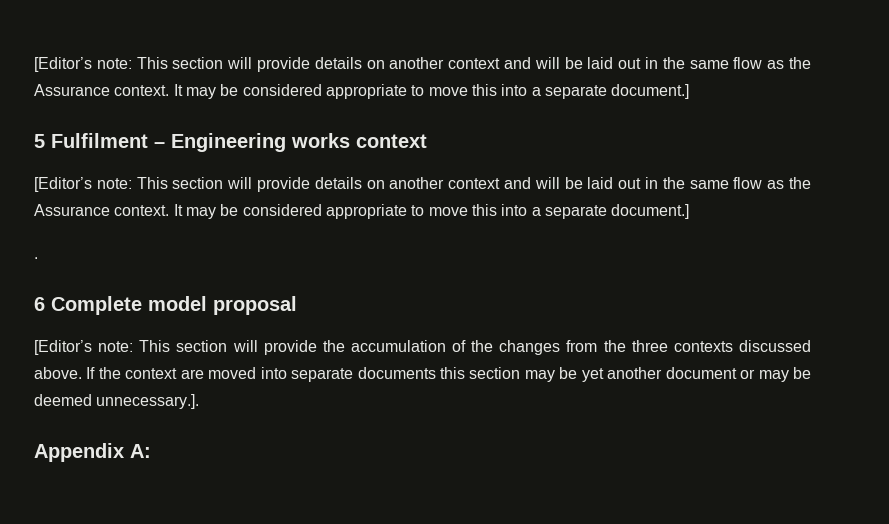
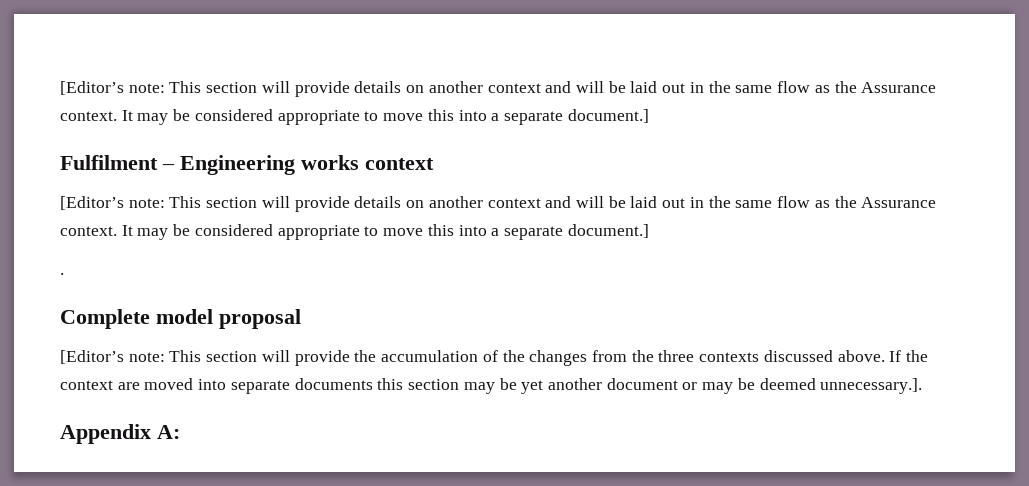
[34,134,45,148] 5 -> (649, 116) none
[34,297,45,311] 6 -> (64, 274) none

